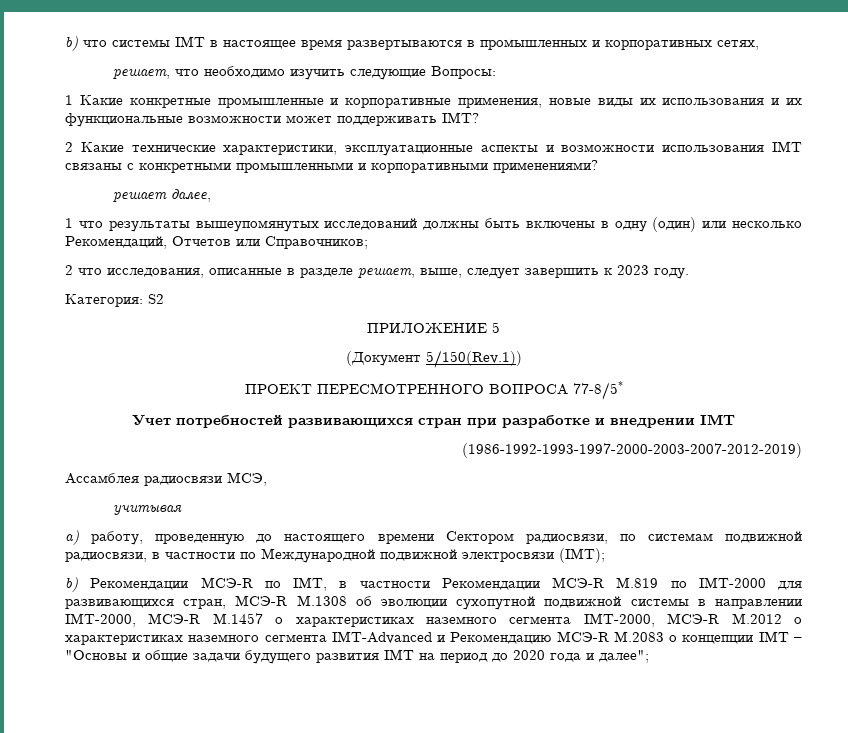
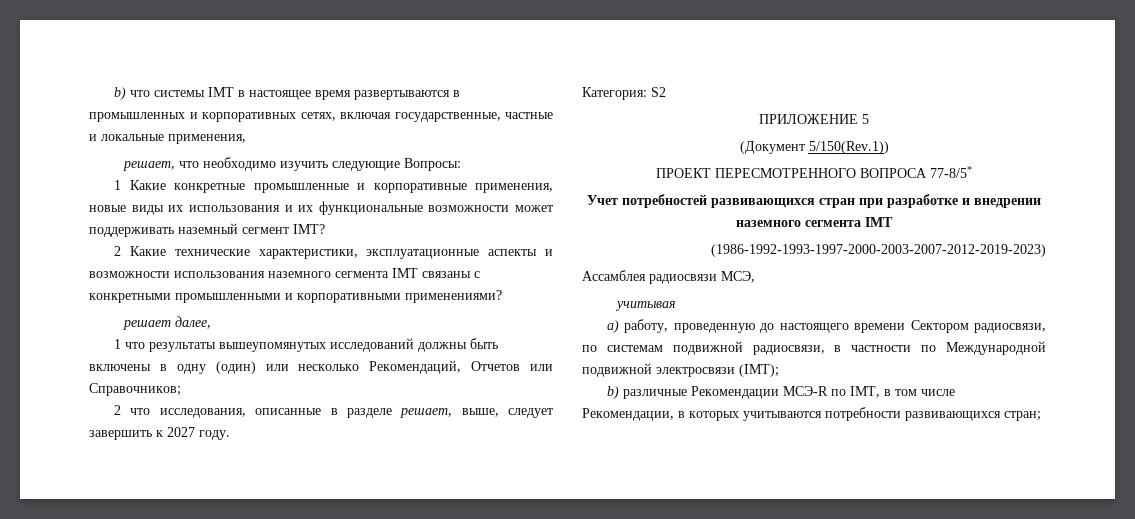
(759, 45) none -> [340,112,553,122] [89,134,246,144] включая государственные, частные и локальные применения,
(437, 121) none -> [178,223,289,234] наземный сегмент
(765, 148) none -> [268,271,389,278] наземного сегмента
[617,265,649,275] 2023 -> [167,427,195,437] 2027
(695, 423) none -> [736,220,861,227] наземного сегмента
[462,443,802,458] (1986-1992-1993-1997-2000-2003-2007-2012-2019) -> [711,244,1046,257] (1986-1992-1993-1997-2000-2003-2007-2012-2019-2023)
(78, 584) none -> [623,389,688,399] различные
[359,577,802,590] [65,595,802,610] [65,613,802,627] [65,631,802,645] [65,649,649,664] частности Рекомендации МСЭ-R M.819 по IMT-2000 для развивающихся стран, МСЭ-R M.1308 об эволюции сухопутной подвижной системы в направлении IMT-2000, МСЭ-R M.1457 о характеристиках наземного сегмента IMT-2000, МСЭ-R M.2012 о характеристиках наземного сегмента IMT-Advanced и Рекомендацию МСЭ-R M.2083 о концепции IMT – "Основы и общие задачи будущего развития IMT на период до 2020 года и далее"; -> [895,389,956,396] [582,407,1041,421] том числе Рекомендации, в которых учитываются потребности развивающихся стран;

